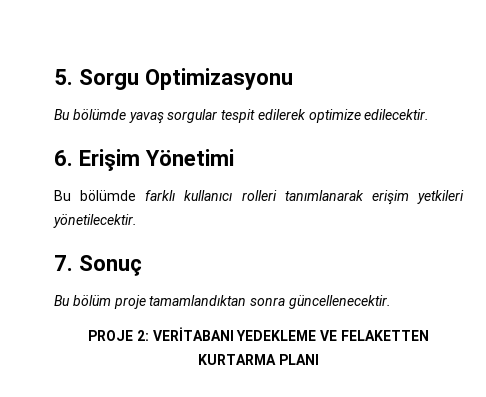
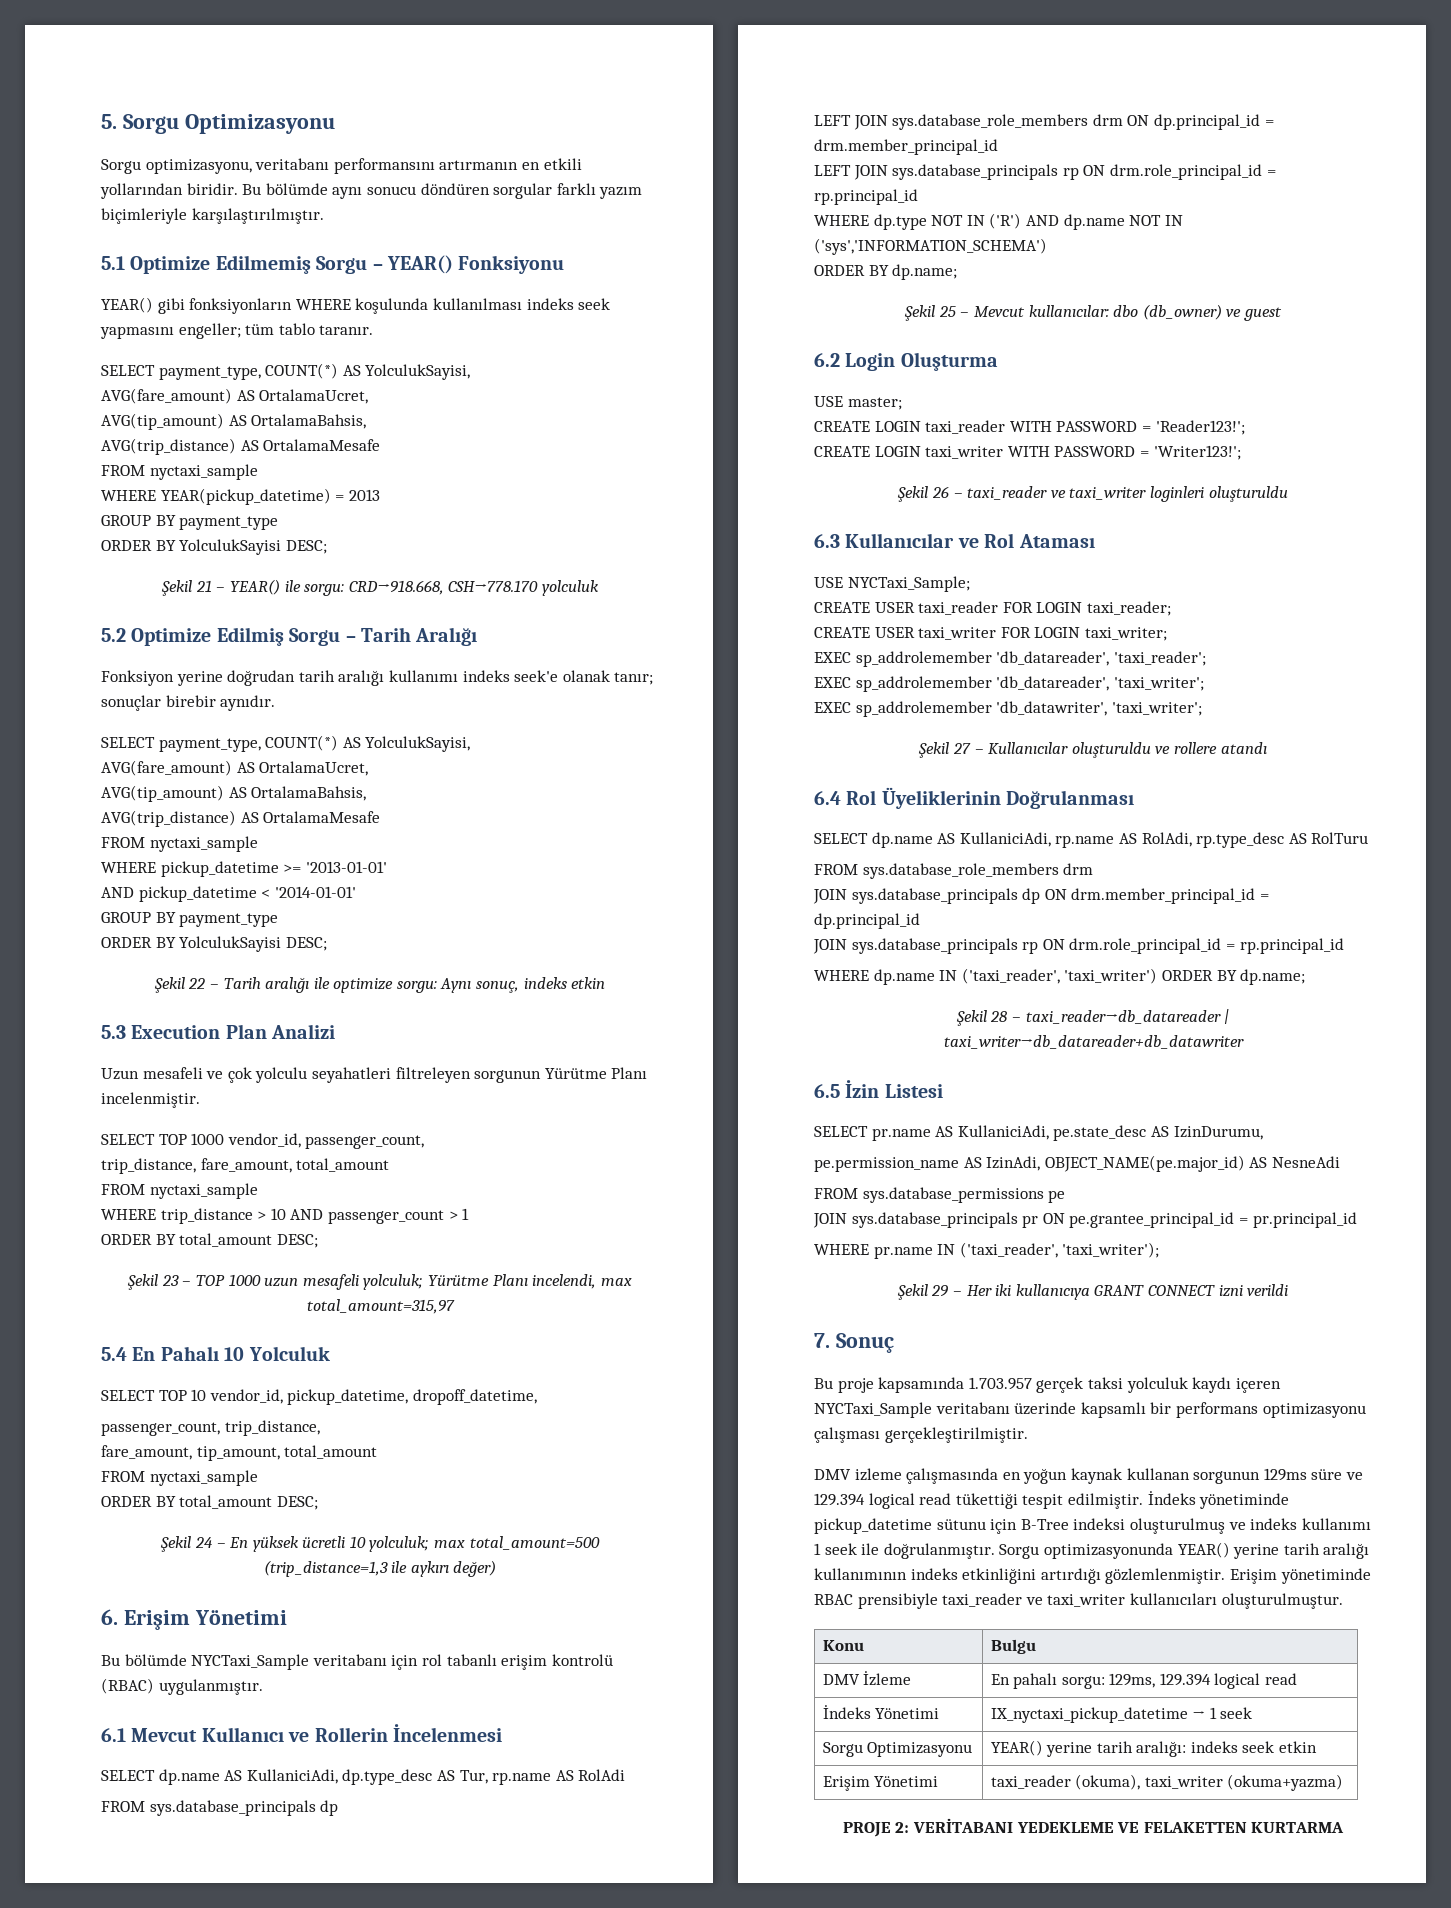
[54,109,430,124] Bu bölümde yavaş sorgular tespit edilerek optimize edilecektir. -> [101,158,582,174] [100,183,643,199] [101,208,324,224] [101,255,565,274] [101,297,611,314] [100,323,374,339] [101,363,471,380] [101,388,369,404] [101,413,367,430] [101,438,381,455] [101,464,258,480] [101,488,380,505] [101,515,279,530] [101,539,327,555] [161,579,599,596] [101,627,478,646] [101,670,654,686] [101,695,276,711] [101,735,471,752] [101,760,369,776] [101,785,367,802] [101,810,381,827] [101,836,258,852] [101,861,387,877] [101,886,356,902] [101,912,279,927] [101,936,327,952] [153,977,606,993] [101,1024,336,1039] [101,1067,648,1083] [101,1092,200,1108] [101,1133,425,1149] [101,1158,390,1174] [101,1183,258,1199] [101,1208,470,1224] [101,1233,318,1248] [127,1274,632,1290] [306,1299,455,1314] [101,1346,330,1361] [101,1389,537,1405] [101,1420,320,1436] [101,1445,378,1461] [101,1470,258,1486] [101,1495,318,1510] [160,1536,600,1552] [263,1560,497,1577] Sorgu optimizasyonu, veritabanı performansını artırmanın en etkili yollarından biridir. Bu bölümde aynı sonucu döndüren sorgular farklı yazım biçimleriyle karşılaştırılmıştır. // 5.1 Optimize Edilmemiş Sorgu – YEAR() Fonksiyonu // YEAR() gibi fonksiyonların WHERE koşulunda kullanılması indeks seek yapmasını engeller; tüm tablo taranır. // SELECT payment_type, COUNT(*) AS YolculukSayisi, // AVG(fare_amount) AS OrtalamaUcret, // AVG(tip_amount) AS OrtalamaBahsis, // AVG(trip_distance) AS OrtalamaMesafe // FROM nyctaxi_sample // WHERE YEAR(pickup_datetime) = 2013 // GROUP BY payment_type // ORDER BY YolculukSayisi DESC; // Şekil 21 – YEAR() ile sorgu: CRD→918.668, CSH→778.170 yolculuk // 5.2 Optimize Edilmiş Sorgu – Tarih Aralığı // Fonksiyon yerine doğrudan tarih aralığı kullanımı indeks seek'e olanak tanır; sonuçlar birebir aynıdır. // SELECT payment_type, COUNT(*) AS YolculukSayisi, // AVG(fare_amount) AS OrtalamaUcret, // AVG(tip_amount) AS OrtalamaBahsis, // AVG(trip_distance) AS OrtalamaMesafe // FROM nyctaxi_sample // WHERE pickup_datetime >= '2013-01-01' // AND pickup_datetime < '2014-01-01' // GROUP BY payment_type // ORDER BY YolculukSayisi DESC; // Şekil 22 – Tarih aralığı ile optimize sorgu: Aynı sonuç, indeks etkin // 5.3 Execution Plan Analizi // Uzun mesafeli ve çok yolculu seyahatleri filtreleyen sorgunun Yürütme Planı incelenmiştir. // SELECT TOP 1000 vendor_id, passenger_count, // trip_distance, fare_amount, total_amount // FROM nyctaxi_sample // WHERE trip_distance > 10 AND passenger_count > 1 // ORDER BY total_amount DESC; // Şekil 23 – TOP 1000 uzun mesafeli yolculuk; Yürütme Planı incelendi, max total_amount=315,97 // 5.4 En Pahalı 10 Yolculuk // SELECT TOP 10 vendor_id, pickup_datetime, dropoff_datetime, // passenger_count, trip_distance, // fare_amount, tip_amount, total_amount // FROM nyctaxi_sample // ORDER BY total_amount DESC; // Şekil 24 – En yüksek ücretli 10 yolculuk; max total_amount=500 (trip_distance=1,3 ile aykırı değer)
[145,190,464,205] [53,214,137,228] [54,255,142,276] [54,295,391,309] farklı kullanıcı rolleri tanımlanarak erişim yetkileri yönetilecektir. // 7. Sonuç // Bu bölüm proje tamamlandıktan sonra güncellenecektir. -> [191,1654,613,1670] [101,1678,263,1695] [101,1724,502,1742] [101,1769,626,1785] [101,1800,339,1816] [814,114,1274,130] [814,139,998,155] [814,164,1276,180] [814,189,918,205] [814,213,1183,230] [814,238,1047,255] [814,264,958,280] [904,304,1282,321] [814,352,998,371] [814,396,902,410] [814,420,1245,435] [814,445,1241,460] [897,486,1288,502] [814,533,1095,548] [814,576,970,592] [814,601,1171,616] [814,627,1167,641] [814,651,1206,667] [814,676,1204,692] [814,701,1202,717] [918,742,1267,758] [814,787,1135,809] [814,832,1369,848] [814,863,1094,879] [813,888,1269,904] [814,913,920,929] [813,938,1344,954] [814,968,1306,985] [955,1009,1230,1026] [943,1035,1244,1049] [814,1080,943,1098] [814,1125,1263,1141] [814,1155,1340,1172] [814,1187,1066,1203] [813,1212,1357,1228] [814,1242,1160,1259] [896,1284,1289,1300] [814,1333,894,1353] [814,1377,1281,1393] [814,1402,1366,1418] [814,1427,1028,1443] [814,1468,1363,1484] [814,1491,1290,1509] [814,1518,1371,1534] [814,1542,1370,1559] [814,1568,1371,1584] [814,1593,1343,1609] [822,1640,864,1651] [990,1639,1036,1654] [822,1671,912,1686] [990,1673,1298,1689] [822,1705,940,1719] [990,1707,1253,1723] [822,1742,973,1757] [990,1740,1318,1757] [822,1776,939,1791] [990,1774,1344,1791] NYCTaxi_Sample veritabanı için rol tabanlı erişim kontrolü (RBAC) uygulanmıştır. // 6.1 Mevcut Kullanıcı ve Rollerin İncelenmesi // SELECT dp.name AS KullaniciAdi, dp.type_desc AS Tur, rp.name AS RolAdi // FROM sys.database_principals dp // LEFT JOIN sys.database_role_members drm ON dp.principal_id = drm.member_principal_id // LEFT JOIN sys.database_principals rp ON drm.role_principal_id = rp.principal_id // WHERE dp.type NOT IN ('R') AND dp.name NOT IN ('sys','INFORMATION_SCHEMA') // ORDER BY dp.name; // Şekil 25 – Mevcut kullanıcılar: dbo (db_owner) ve guest // 6.2 Login Oluşturma // USE master; // CREATE LOGIN taxi_reader WITH PASSWORD = 'Reader123!'; // CREATE LOGIN taxi_writer WITH PASSWORD = 'Writer123!'; // Şekil 26 – taxi_reader ve taxi_writer loginleri oluşturuldu // 6.3 Kullanıcılar ve Rol Ataması // USE NYCTaxi_Sample; // CREATE USER taxi_reader FOR LOGIN taxi_reader; // CREATE USER taxi_writer FOR LOGIN taxi_writer; // EXEC sp_addrolemember 'db_datareader', 'taxi_reader'; // EXEC sp_addrolemember 'db_datareader', 'taxi_writer'; // EXEC sp_addrolemember 'db_datawriter', 'taxi_writer'; // Şekil 27 – Kullanıcılar oluşturuldu ve rollere atandı // 6.4 Rol Üyeliklerinin Doğrulanması // SELECT dp.name AS KullaniciAdi, rp.name AS RolAdi, rp.type_desc AS RolTuru // FROM sys.database_role_members drm // JOIN sys.database_principals dp ON drm.member_principal_id = dp.principal_id // JOIN sys.database_principals rp ON drm.role_principal_id = rp.principal_id // WHERE dp.name IN ('taxi_reader', 'taxi_writer') ORDER BY dp.name; // Şekil 28 – taxi_reader→db_datareader | taxi_writer→db_datareader+db_datawriter // 6.5 İzin Listesi // SELECT pr.name AS KullaniciAdi, pe.state_desc AS IzinDurumu, // pe.permission_name AS IzinAdi, OBJECT_NAME(pe.major_id) AS NesneAdi // FROM sys.database_permissions pe // JOIN sys.database_principals pr ON pe.grantee_principal_id = pr.principal_id // WHERE pr.name IN ('taxi_reader', 'taxi_writer'); // Şekil 29 – Her iki kullanıcıya GRANT CONNECT izni verildi // 7. Sonuç // Bu proje kapsamında 1.703.957 gerçek taksi yolculuk kaydı içeren NYCTaxi_Sample veritabanı üzerinde kapsamlı bir performans optimizasyonu çalışması gerçekleştirilmiştir. // DMV izleme çalışmasında en yoğun kaynak kullanan sorgunun 129ms süre ve 129.394 logical read tükettiği tespit edilmiştir. İndeks yönetiminde pickup_datetime sütunu için B-Tree indeksi oluşturulmuş ve indeks kullanımı 1 seek ile doğrulanmıştır. Sorgu optimizasyonunda YEAR() yerine tarih aralığı kullanımının indeks etkinliğini artırdığı gözlemlenmiştir. Erişim yönetiminde RBAC prensibiyle taxi_reader ve taxi_writer kullanıcıları oluşturulmuştur. // Konu | Bulgu // DMV İzleme | En pahalı sorgu: 129ms, 129.394 logical read // İndeks Yönetimi | IX_nyctaxi_pickup_datetime → 1 seek // Sorgu Optimizasyonu | YEAR() yerine tarih aralığı: indeks seek etkin // Erişim Yönetimi | taxi_reader (okuma), taxi_writer (okuma+yazma)
[278,354,319,365] PLANI -> (1345, 1827) none

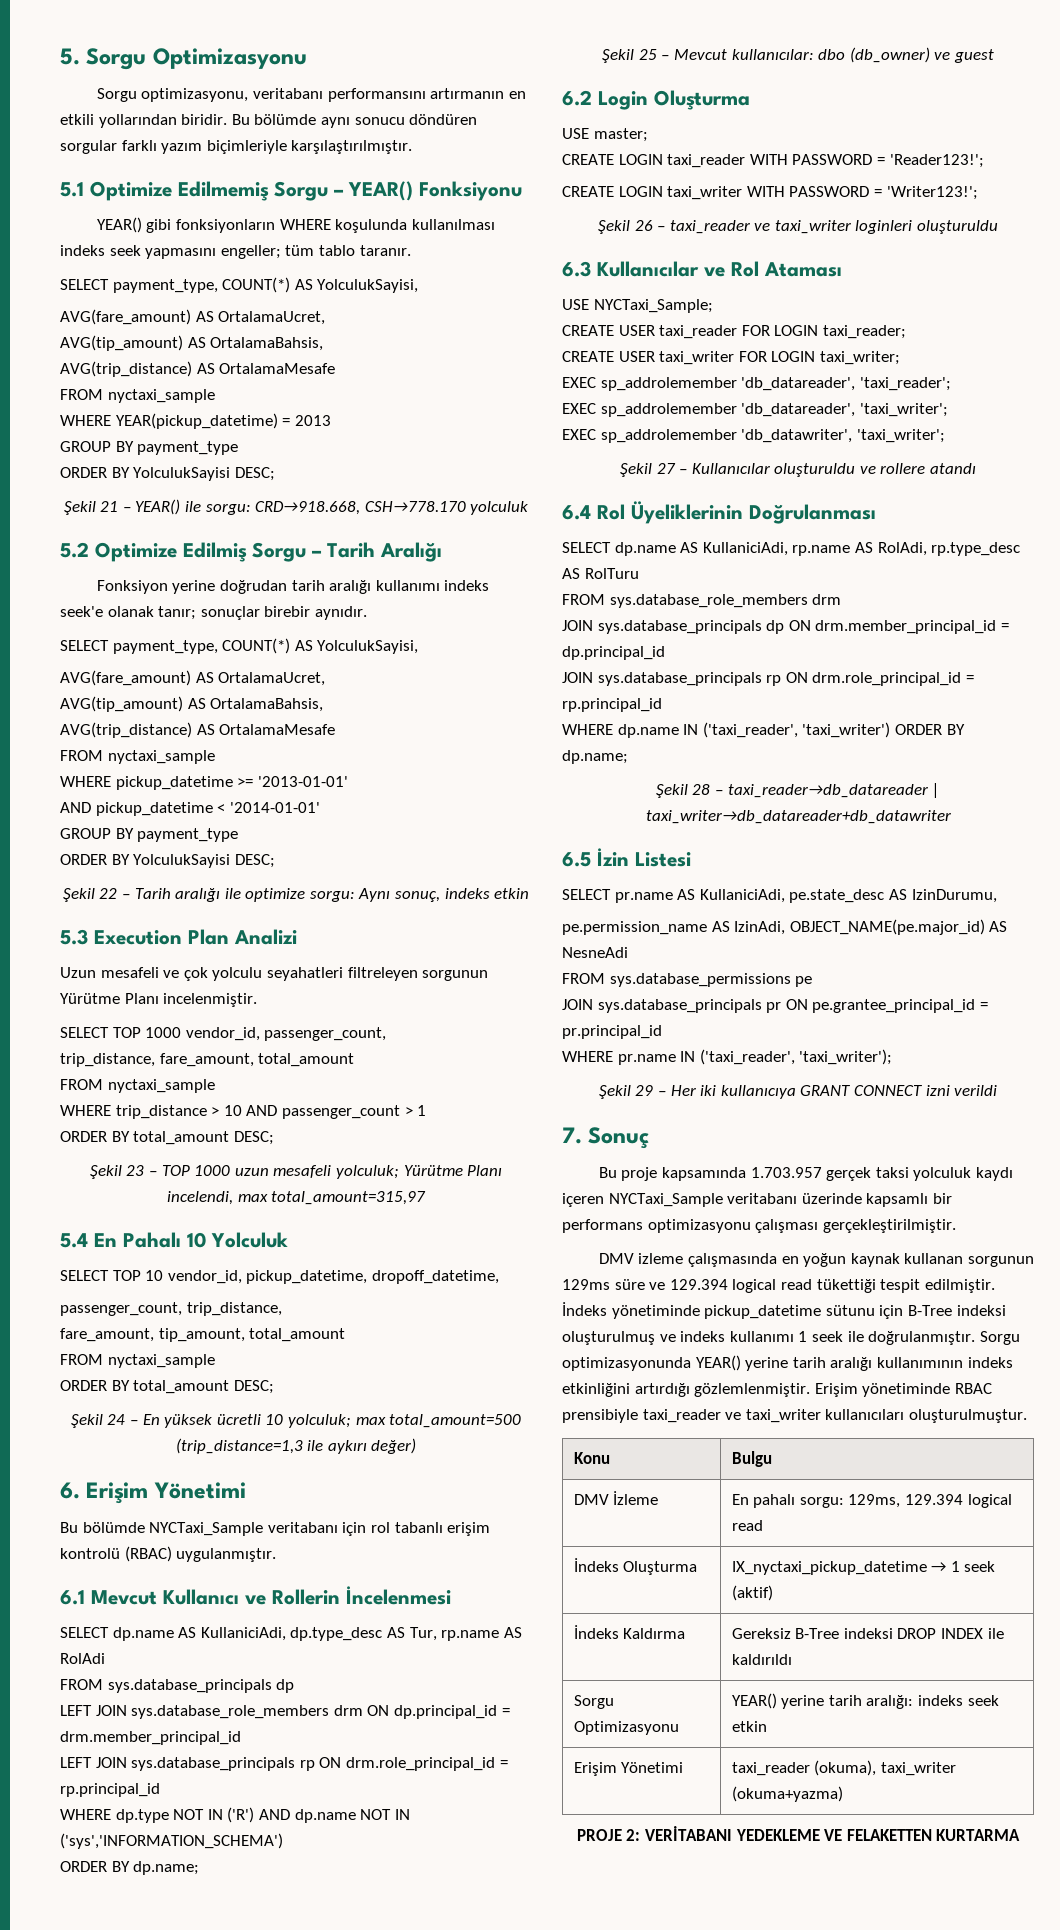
[875,1708,940,1719] Yönetimi -> [623,1561,698,1575] Oluşturma
(1253, 1713) none -> [731,1585,773,1601] [573,1625,686,1639] [731,1628,1004,1639] [731,1654,792,1665] (aktif) // İndeks Kaldırma | Gereksiz B-Tree indeksi DROP INDEX ile kaldırıldı

